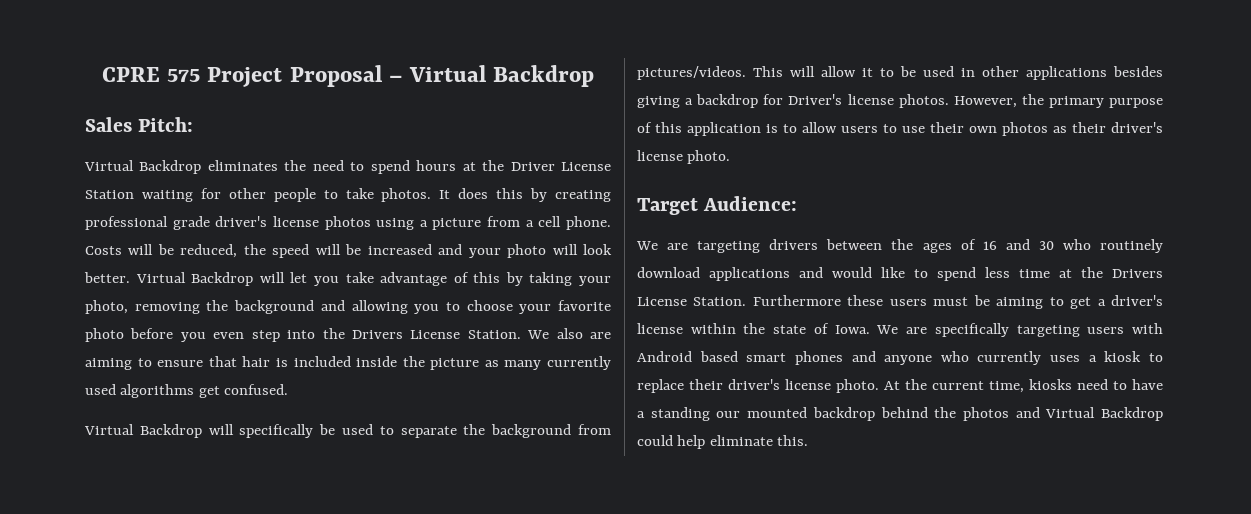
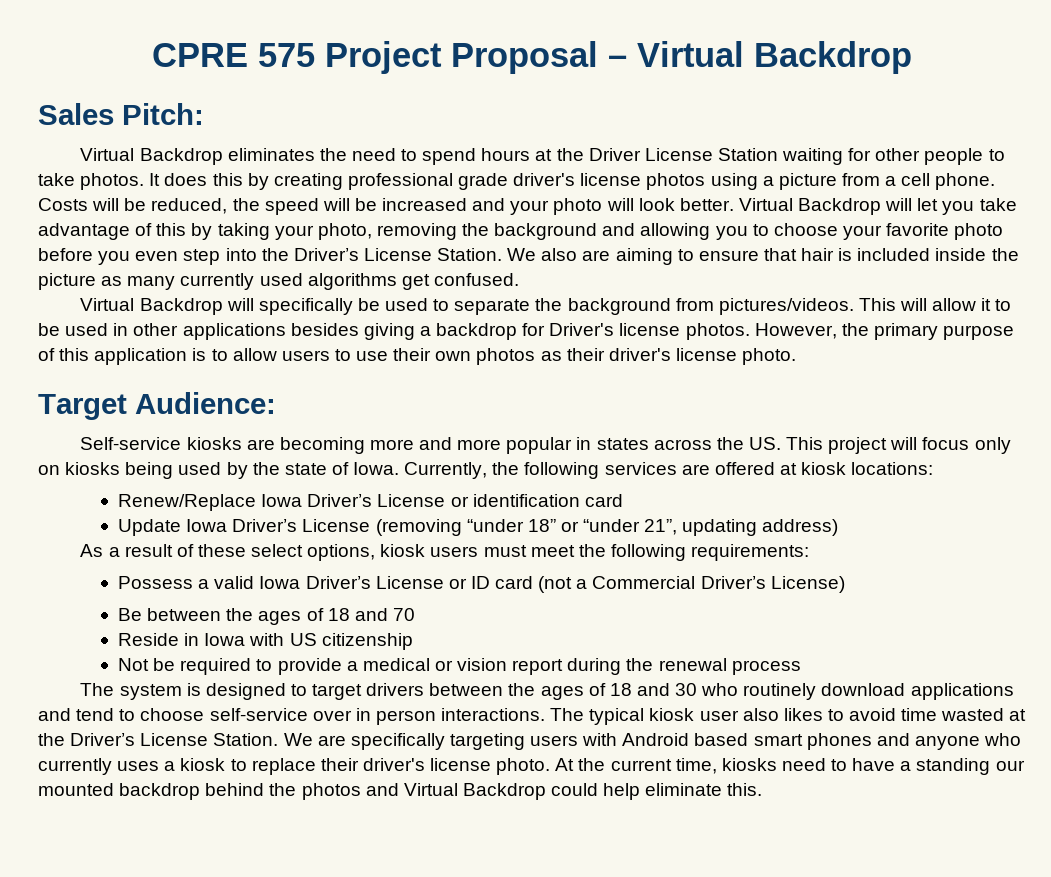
[351,330,403,339] Drivers -> [293,248,359,261] Driver’s
[636,241,761,253] We are targeting -> [80,437,1011,454] [38,462,934,479] [117,494,623,511] [117,519,839,536] [80,544,810,561] [117,576,845,593] [117,608,415,625] [117,633,413,650] [117,658,801,675] [80,683,363,700] Self-service kiosks are becoming more and more popular in states across the US. This project will focus only on kiosks being used by the state of Iowa. Currently, the following services are offered at kiosk locations: // Renew/Replace Iowa Driver’s License or identification card // Update Iowa Driver’s License (removing “under 18” or “under 21”, updating address) // As a result of these select options, kiosk users must meet the following requirements: // Possess a valid Iowa Driver’s License or ID card (not a Commercial Driver’s License) // Be between the ages of 18 and 70 // Reside in Iowa with US citizenship // Not be required to provide a medical or vision report during the renewal process // The system is designed to target
[982,241,997,250] 16 -> [609,683,632,696] 18
[832,267,1163,281] [637,295,1163,309] [637,323,870,334] would like to spend less time at the Drivers License Station. Furthermore these users must be aiming to get a driver's license within the state of Iowa. -> [76,708,1027,725] [38,733,279,746] tend to choose self-service over in person interactions. The typical kiosk user also likes to avoid time wasted at the Driver’s License Station.

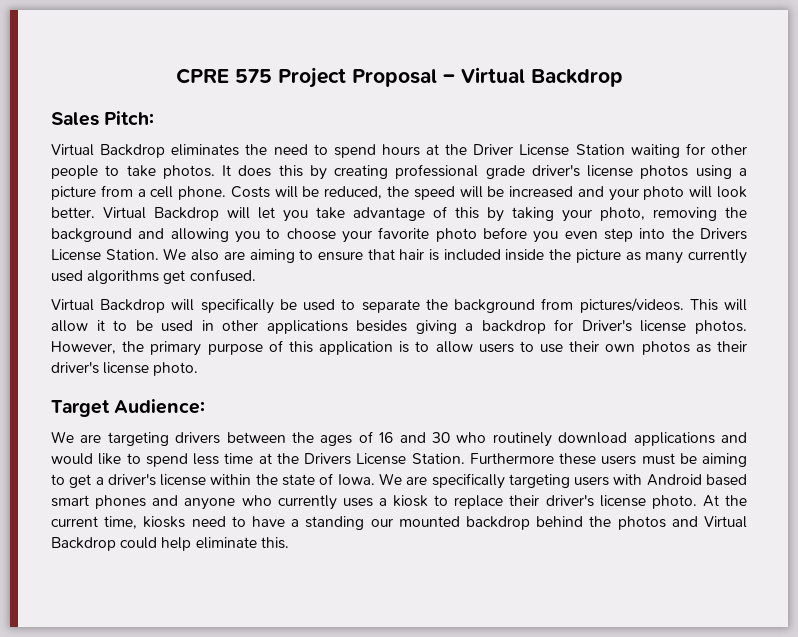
[293,248,359,261] Driver’s -> [700,228,747,240] Drivers
[80,437,1011,454] [38,462,934,479] [117,494,623,511] [117,519,839,536] [80,544,810,561] [117,576,845,593] [117,608,415,625] [117,633,413,650] [117,658,801,675] [80,683,363,700] Self-service kiosks are becoming more and more popular in states across the US. This project will focus only on kiosks being used by the state of Iowa. Currently, the following services are offered at kiosk locations: // Renew/Replace Iowa Driver’s License or identification card // Update Iowa Driver’s License (removing “under 18” or “under 21”, updating address) // As a result of these select options, kiosk users must meet the following requirements: // Possess a valid Iowa Driver’s License or ID card (not a Commercial Driver’s License) // Be between the ages of 18 and 70 // Reside in Iowa with US citizenship // Not be required to provide a medical or vision report during the renewal process // The system is designed to target -> [51,431,169,446] We are targeting
[609,683,632,696] 18 -> [379,432,394,443] 16
[76,708,1027,725] [38,733,279,746] tend to choose self-service over in person interactions. The typical kiosk user also likes to avoid time wasted at the Driver’s License Station. -> [51,453,747,467] [51,473,375,488] would like to spend less time at the Drivers License Station. Furthermore these users must be aiming to get a driver's license within the state of Iowa.

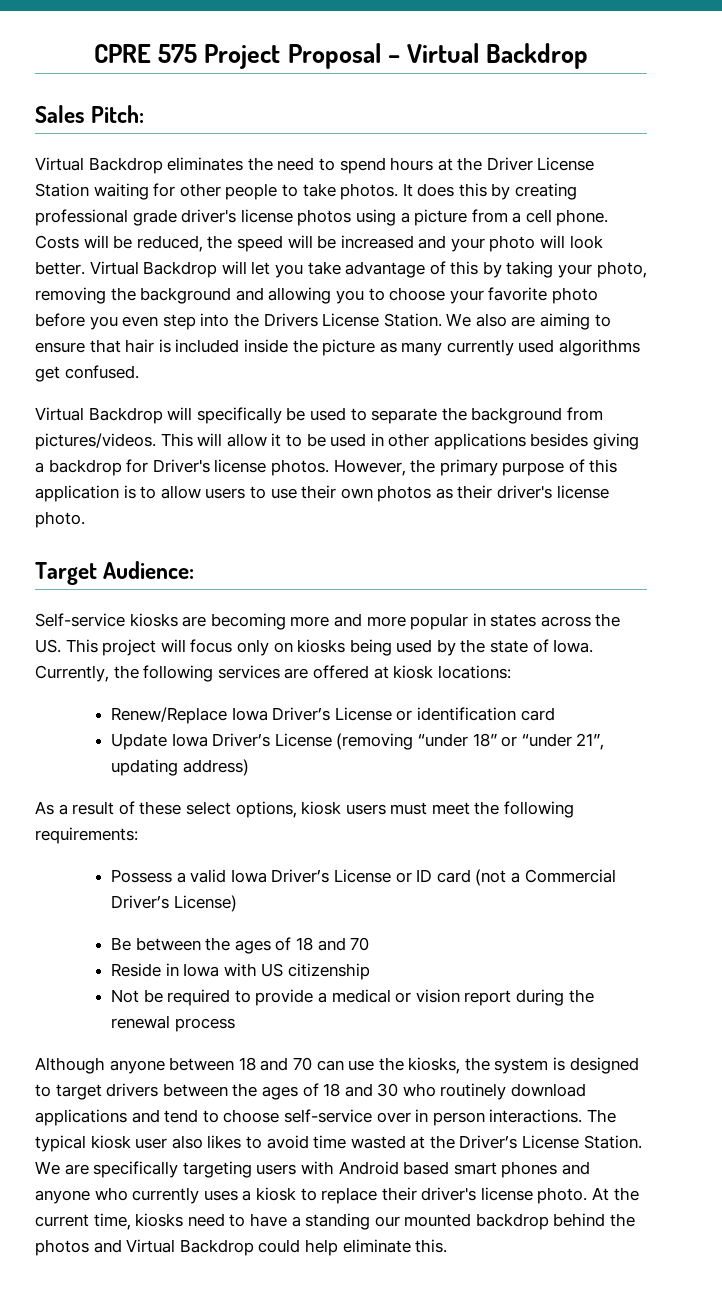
[51,431,169,446] We are targeting -> [35,613,621,630] [35,639,594,656] [35,665,511,682] [111,707,555,724] [111,733,605,750] [111,759,249,776] [35,801,575,818] [35,827,138,844] [111,869,616,886] [111,895,237,912] [111,937,370,954] [111,963,370,980] [111,989,594,1006] [111,1015,235,1032] [35,1057,639,1074] [35,1084,102,1100] Self-service kiosks are becoming more and more popular in states across the US. This project will focus only on kiosks being used by the state of Iowa. Currently, the following services are offered at kiosk locations: // Renew/Replace Iowa Driver’s License or identification card // Update Iowa Driver’s License (removing “under 18” or “under 21”, updating address) // As a result of these select options, kiosk users must meet the following requirements: // Possess a valid Iowa Driver’s License or ID card (not a Commercial Driver’s License) // Be between the ages of 18 and 70 // Reside in Iowa with US citizenship // Not be required to provide a medical or vision report during the renewal process // Although anyone between 18 and 70 can use the kiosks, the system is designed to target
[379,432,394,443] 16 -> [323,1083,341,1097] 18
[51,453,747,467] [51,473,375,488] would like to spend less time at the Drivers License Station. Furthermore these users must be aiming to get a driver's license within the state of Iowa. -> [164,1109,616,1126] [35,1135,642,1152] tend to choose self-service over in person interactions. The typical kiosk user also likes to avoid time wasted at the Driver’s License Station.

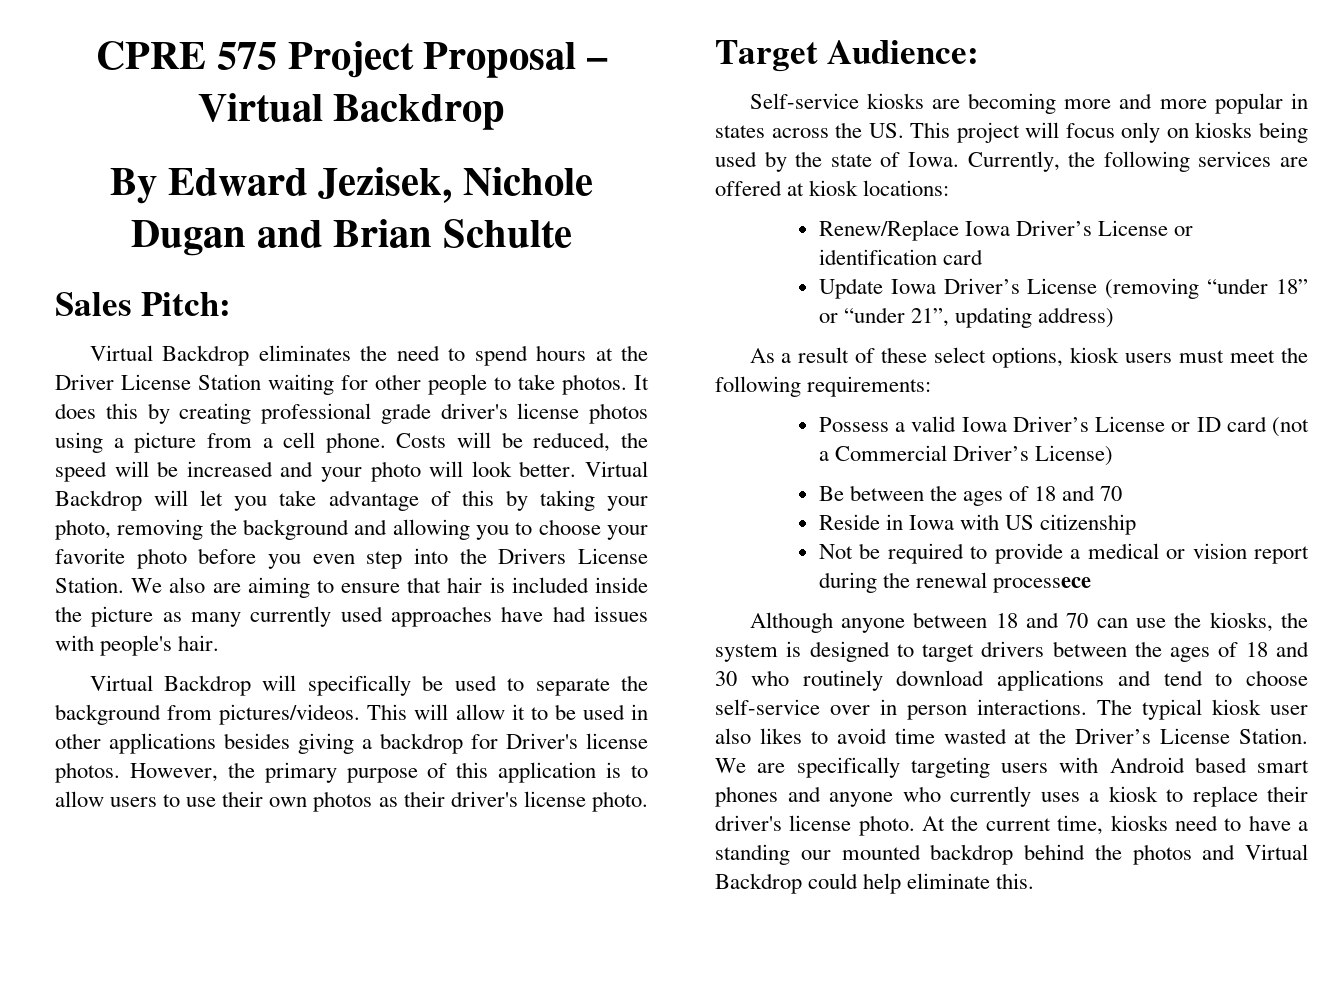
(588, 56) none -> [109,167,594,204] [130,219,573,256] // By Edward Jezisek, Nichole Dugan and Brian Schulte
[559,339,641,356] [35,365,139,382] algorithms get confused. -> [390,606,648,627] [55,635,220,656] approaches have had issues with people's hair.
[174,1018,235,1032] process -> [993,577,1092,593] processece

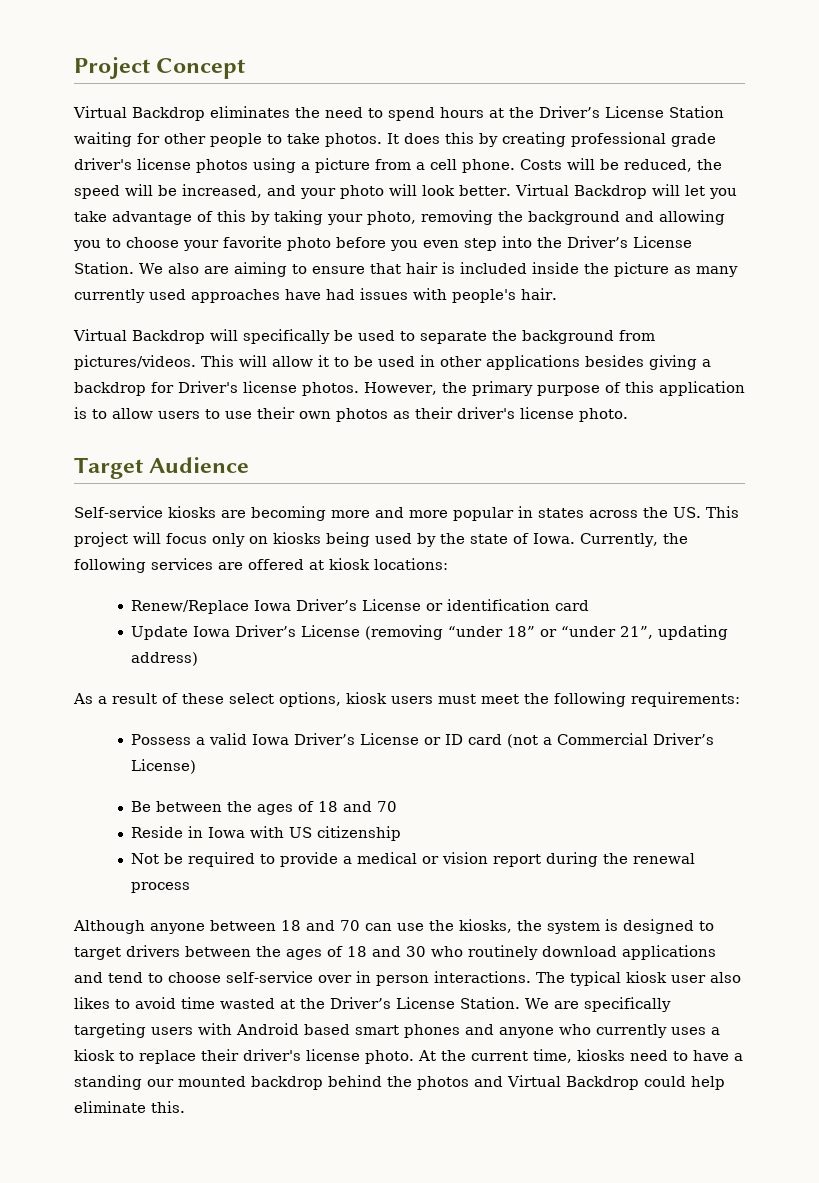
[95,41,609,78] [197,93,506,130] [109,167,594,204] [130,219,573,256] [55,292,232,316] CPRE 575 Project Proposal – Virtual Backdrop // By Edward Jezisek, Nichole Dugan and Brian Schulte // Sales Pitch: -> [74,57,246,79] Project Concept
[55,374,114,390] Driver -> [539,106,600,118] Driver’s
[186,461,273,477] increased -> [182,184,262,198] increased,
[498,548,567,564] Drivers -> [567,236,628,248] Driver’s
[827,40,980,64] Audience: -> [149,457,250,473] Audience
[993,577,1092,593] processece -> [131,882,191,893] process

